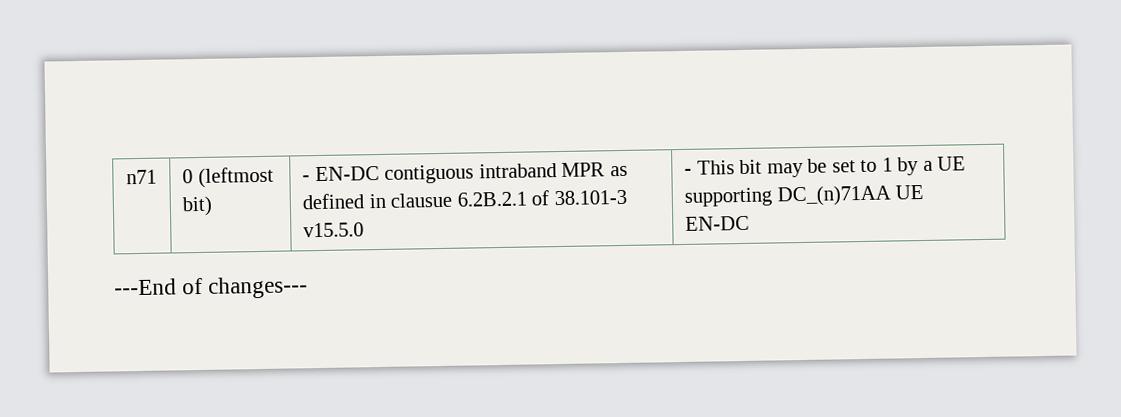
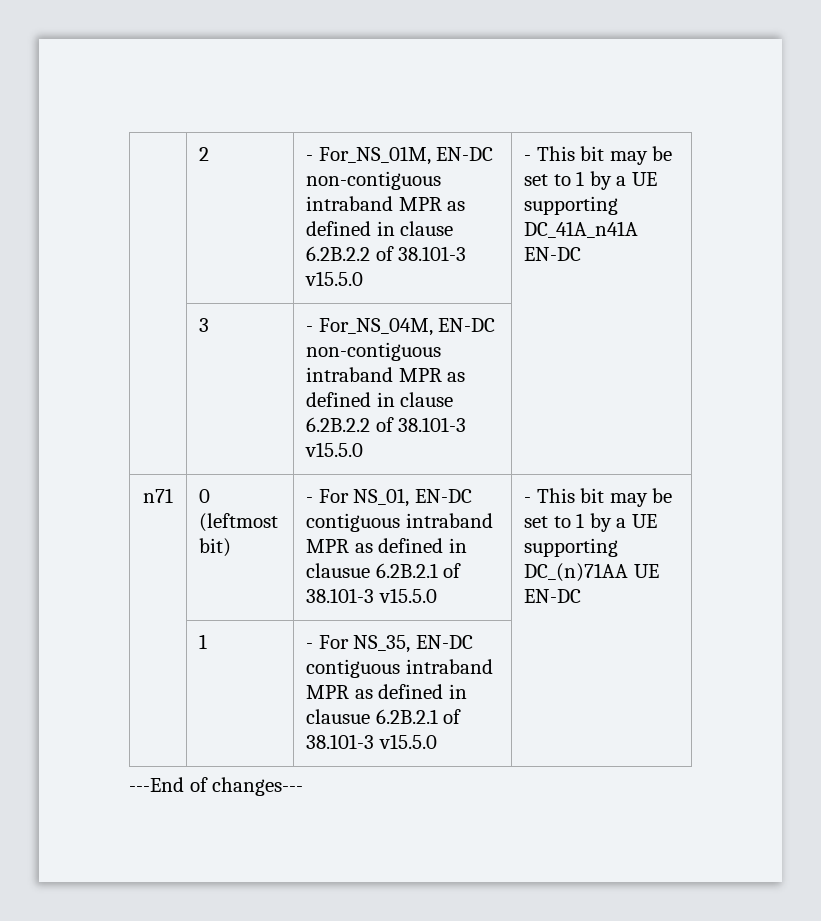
(126, 177) none -> [199,147,210,161] [306,146,494,165] [306,171,442,190] [306,196,466,211] [306,221,454,236] [306,246,467,261] [305,271,364,286] [524,146,673,165] [524,171,657,190] [524,196,619,215] [524,221,639,238] [524,247,582,261] [199,318,210,332] [306,318,496,336] [306,342,442,361] [306,367,466,382] [306,392,454,407] [306,417,467,432] [305,442,364,457] | 2 | - For_NS_01M, EN-DC non-contiguous intraband MPR as defined in clause 6.2B.2.2 of 38.101-3 v15.5.0 | - This bit may be set to 1 by a UE supporting DC_41A_n41A EN-DC // | 3 | - For_NS_04M, EN-DC non-contiguous intraband MPR as defined in clause 6.2B.2.2 of 38.101-3 v15.5.0 | //
(311, 178) none -> [318,488,410,507] For NS_01,
(751, 223) none -> [199,634,208,649] [306,635,473,653] [306,659,493,678] [306,684,467,699] [306,709,462,724] [306,734,437,749] // | 1 | - For NS_35, EN-DC contiguous intraband MPR as defined in clausue 6.2B.2.1 of 38.101-3 v15.5.0 |

